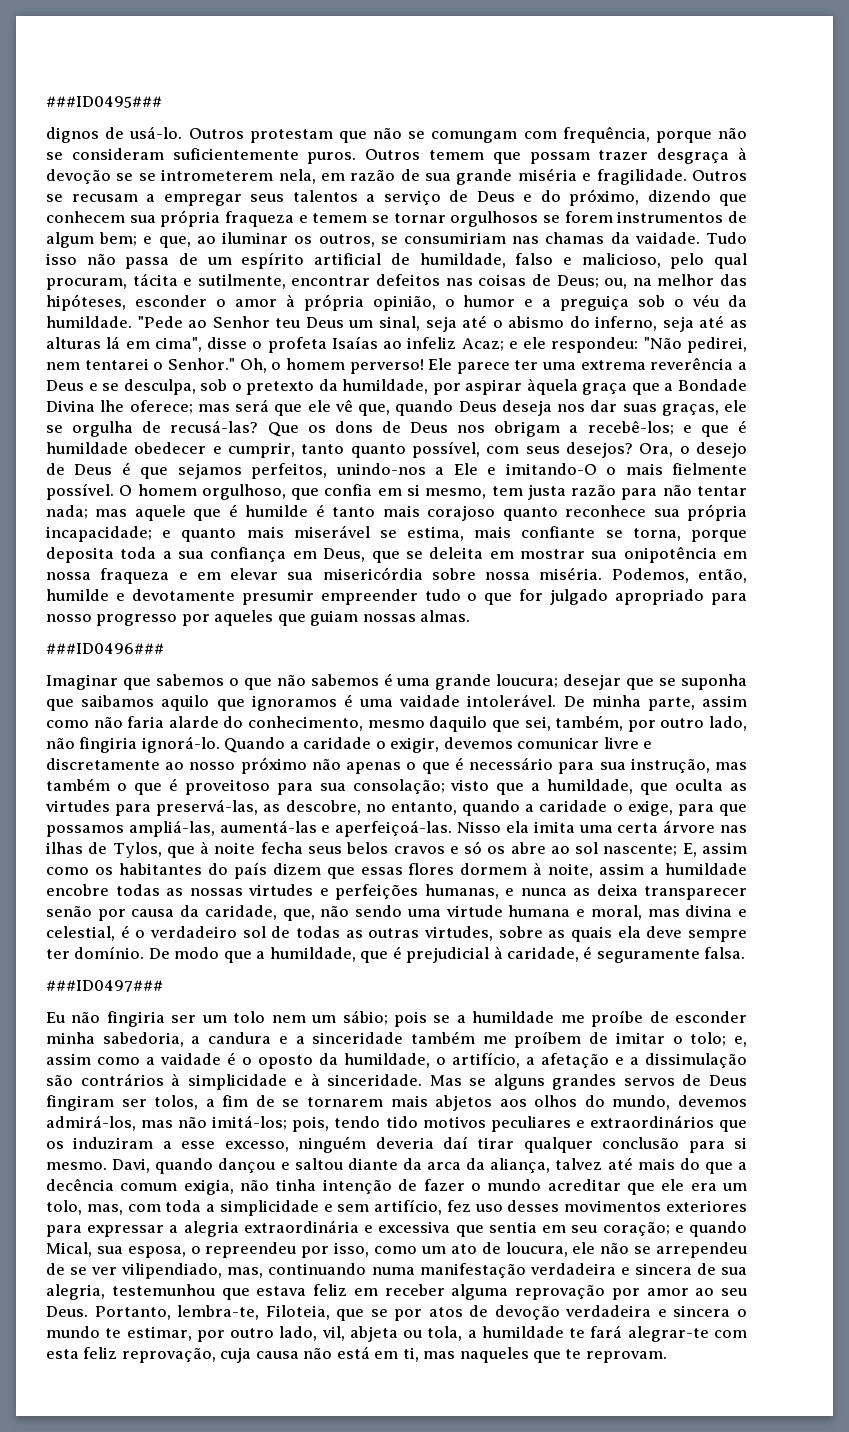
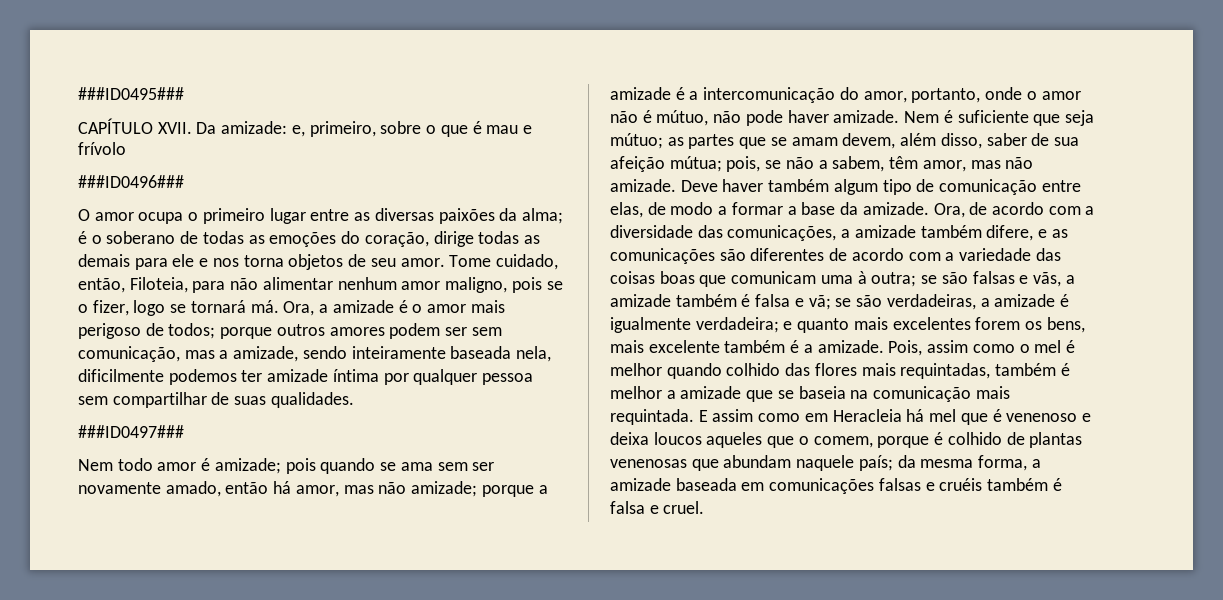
[46,126,747,143] [46,147,747,164] [46,168,748,185] [46,189,747,206] [46,210,747,227] [46,232,748,248] [46,252,748,269] [46,273,748,290] [46,294,748,311] [46,315,747,332] [46,336,747,353] [46,357,747,374] [46,378,747,395] [46,399,747,416] [46,420,747,437] [46,441,748,458] [46,462,747,479] [46,483,748,500] [46,504,747,521] [46,525,747,542] [46,546,747,563] [46,567,747,584] [46,589,748,605] [46,610,471,626] [46,643,164,654] [46,673,748,690] [46,694,747,711] [46,715,748,732] [46,736,653,753] [46,757,748,774] [46,778,748,795] [45,799,747,816] [46,820,748,837] [46,841,747,858] [46,862,748,879] [46,884,747,900] [46,905,748,921] [46,925,747,942] [46,946,746,963] [46,980,163,992] [46,1010,747,1027] [46,1031,747,1048] [46,1052,747,1069] [46,1073,748,1090] [46,1095,747,1111] [46,1115,747,1132] [46,1136,747,1153] [46,1157,747,1174] [46,1178,747,1195] [46,1199,747,1216] [46,1220,748,1237] [46,1242,748,1258] [46,1263,748,1279] [46,1284,747,1300] [46,1305,748,1321] [46,1325,747,1342] [46,1346,667,1363] dignos de usá-lo. Outros protestam que não se comungam com frequência, porque não se consideram suficientemente puros. Outros temem que possam trazer desgraça à devoção se se intrometerem nela, em razão de sua grande miséria e fragilidade. Outros se recusam a empregar seus talentos a serviço de Deus e do próximo, dizendo que conhecem sua própria fraqueza e temem se tornar orgulhosos se forem instrumentos de algum bem; e que, ao iluminar os outros, se consumiriam nas chamas da vaidade. Tudo isso não passa de um espírito artificial de humildade, falso e malicioso, pelo qual procuram, tácita e sutilmente, encontrar defeitos nas coisas de Deus; ou, na melhor das hipóteses, esconder o amor à própria opinião, o humor e a preguiça sob o véu da humildade. "Pede ao Senhor teu Deus um sinal, seja até o abismo do inferno, seja até as alturas lá em cima", disse o profeta Isaías ao infeliz Acaz; e ele respondeu: "Não pedirei, nem tentarei o Senhor." Oh, o homem perverso! Ele parece ter uma extrema reverência a Deus e se desculpa, sob o pretexto da humildade, por aspirar àquela graça que a Bondade Divina lhe oferece; mas será que ele vê que, quando Deus deseja nos dar suas graças, ele se orgulha de recusá-las? Que os dons de Deus nos obrigam a recebê-los; e que é humildade obedecer e cumprir, tanto quanto possível, com seus desejos? Ora, o desejo de Deus é que sejamos perfeitos, unindo-nos a Ele e imitando-O o mais fielmente possível. O homem orgulhoso, que confia em si mesmo, tem justa razão para não tentar nada; mas aquele que é humilde é tanto mais corajoso quanto reconhece sua própria incapacidade; e quanto mais miserável se estima, mais confiante se torna, porque deposita toda a sua confiança em Deus, que se deleita em mostrar sua onipotência em nossa fraqueza e em elevar sua misericórdia sobre nossa miséria. Podemos, então, humilde e devotamente presumir empreender tudo o que for julgado apropriado para nosso progresso por aqueles que guiam nossas almas. // ###ID0496### // Imaginar que sabemos o que não sabemos é uma grande loucura; desejar que se suponha que saibamos aquilo que ignoramos é uma vaidade intolerável. De minha parte, assim como não faria alarde do conhecimento, mesmo daquilo que sei, também, por outro lado, não fingiria ignorá-lo. Quando a caridade o exigir, devemos comunicar livre e discretamente ao nosso próximo não apenas o que é necessário para sua instrução, mas também o que é proveitoso para sua consolação; visto que a humildade, que oculta as virtudes para preservá-las, as descobre, no entanto, quando a caridade o exige, para que possamos ampliá-las, aumentá-las e aperfeiçoá-las. Nisso ela imita uma certa árvore nas ilhas de Tylos, que à noite fecha seus belos cravos e só os abre ao sol nascente; E, assim como os habitantes do país dizem que essas flores dormem à noite, assim a humildade encobre todas as nossas virtudes e perfeições humanas, e nunca as deixa transparecer senão por causa da caridade, que, não sendo uma virtude humana e moral, mas divina e celestial, é o verdadeiro sol de todas as outras virtudes, sobre as quais ela deve sempre ter domínio. De modo que a humildade, que é prejudicial à caridade, é seguramente falsa. // ###ID0497### // Eu não fingiria ser um tolo nem um sábio; pois se a humildade me proíbe de esconder minha sabedoria, a candura e a sinceridade também me proíbem de imitar o tolo; e, assim como a vaidade é o oposto da humildade, o artifício, a afetação e a dissimulação são contrários à simplicidade e à sinceridade. Mas se alguns grandes servos de Deus fingiram ser tolos, a fim de se tornarem mais abjetos aos olhos do mundo, devemos admirá-los, mas não imitá-los; pois, tendo tido motivos peculiares e extraordinários que os induziram a esse excesso, ninguém deveria daí tirar qualquer conclusão para si mesmo. Davi, quando dançou e saltou diante da arca da aliança, talvez até mais do que a decência comum exigia, não tinha intenção de fazer o mundo acreditar que ele era um tolo, mas, com toda a simplicidade e sem artifício, fez uso desses movimentos exteriores para expressar a alegria extraordinária e excessiva que sentia em seu coração; e quando Mical, sua esposa, o repreendeu por isso, como um ato de loucura, ele não se arrependeu de se ver vilipendiado, mas, continuando numa manifestação verdadeira e sincera de sua alegria, testemunhou que estava feliz em receber alguma reprovação por amor ao seu Deus. Portanto, lembra-te, Filoteia, que se por atos de devoção verdadeira e sincera o mundo te estimar, por outro lado, vil, abjeta ou tola, a humildade te fará alegrar-te com esta feliz reprovação, cuja causa não está em ti, mas naqueles que te reprovam. -> [78,118,532,137] [78,142,126,155] [78,175,184,188] [78,208,563,224] [78,231,540,247] [78,254,558,270] [78,277,563,293] [78,300,505,316] [78,323,502,339] [78,346,552,362] [78,369,534,385] [78,392,354,408] [78,425,184,438] [78,458,495,474] [78,481,548,497] [610,87,1081,103] [610,110,1094,126] [610,133,1079,149] [610,156,1034,172] [610,179,1081,195] [610,202,1095,218] [610,225,1068,241] [610,248,1061,264] [610,271,1075,287] [610,294,1069,310] [610,317,1085,333] [610,340,1075,356] [610,363,1070,379] [610,386,1010,402] [610,409,1091,425] [610,432,1083,448] [610,455,1041,471] [610,478,1062,494] [610,501,705,514] CAPÍTULO XVII. Da amizade: e, primeiro, sobre o que é mau e frívolo // ###ID0496### // O amor ocupa o primeiro lugar entre as diversas paixões da alma; é o soberano de todas as emoções do coração, dirige todas as demais para ele e nos torna objetos de seu amor. Tome cuidado, então, Filoteia, para não alimentar nenhum amor maligno, pois se o fizer, logo se tornará má. Ora, a amizade é o amor mais perigoso de todos; porque outros amores podem ser sem comunicação, mas a amizade, sendo inteiramente baseada nela, dificilmente podemos ter amizade íntima por qualquer pessoa sem compartilhar de suas qualidades. // ###ID0497### // Nem todo amor é amizade; pois quando se ama sem ser novamente amado, então há amor, mas não amizade; porque a amizade é a intercomunicação do amor, portanto, onde o amor não é mútuo, não pode haver amizade. Nem é suficiente que seja mútuo; as partes que se amam devem, além disso, saber de sua afeição mútua; pois, se não a sabem, têm amor, mas não amizade. Deve haver também algum tipo de comunicação entre elas, de modo a formar a base da amizade. Ora, de acordo com a diversidade das comunicações, a amizade também difere, e as comunicações são diferentes de acordo com a variedade das coisas boas que comunicam uma à outra; se são falsas e vãs, a amizade também é falsa e vã; se são verdadeiras, a amizade é igualmente verdadeira; e quanto mais excelentes forem os bens, mais excelente também é a amizade. Pois, assim como o mel é melhor quando colhido das flores mais requintadas, também é melhor a amizade que se baseia na comunicação mais requintada. E assim como em Heracleia há mel que é venenoso e deixa loucos aqueles que o comem, porque é colhido de plantas venenosas que abundam naquele país; da mesma forma, a amizade baseada em comunicações falsas e cruéis também é falsa e cruel.

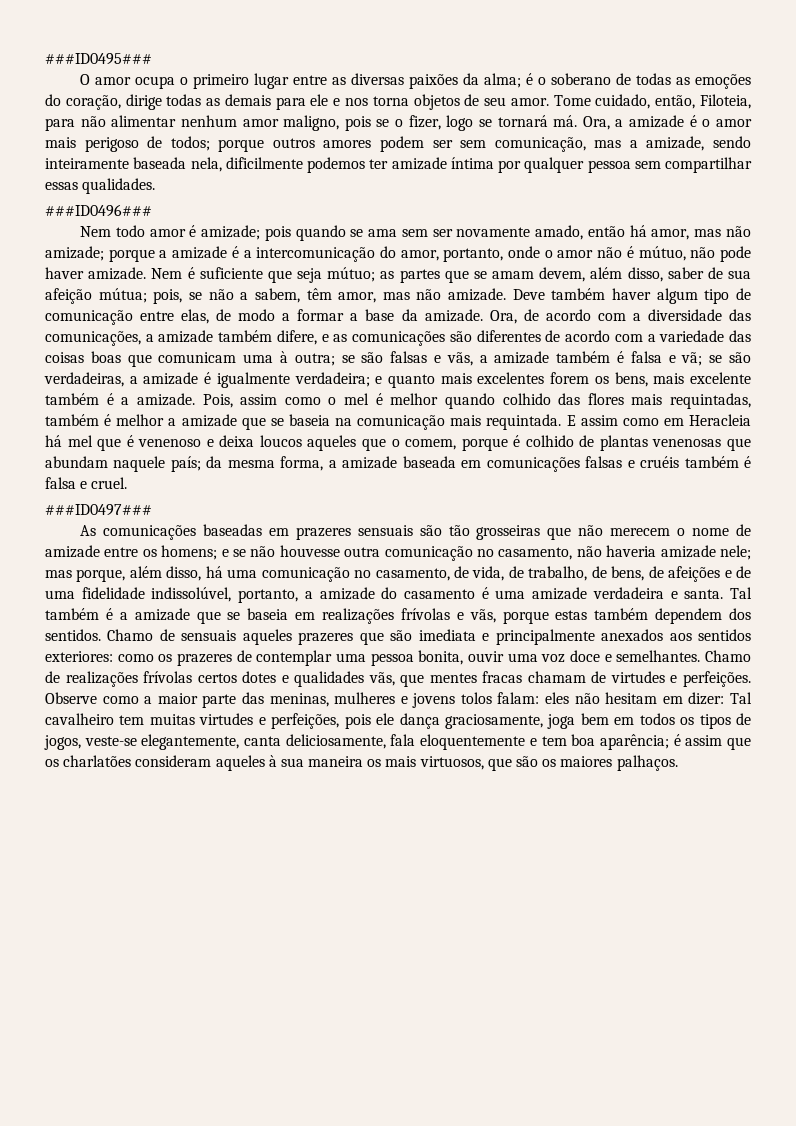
[78,118,532,137] [78,142,126,155] [78,175,184,188] // CAPÍTULO XVII. Da amizade: e, primeiro, sobre o que é mau e frívolo // ###ID0496### -> (152, 59) none
[211,392,267,405] de suas -> [45,182,78,190] essas
[78,425,184,438] ###ID0497### -> [45,204,152,217] ###ID0496###
[722,179,830,192] haver também -> [551,288,652,300] também haver
(705, 507) none -> [45,504,152,516] [80,524,751,540] [45,545,751,561] [45,566,752,582] [45,587,752,603] [45,608,751,624] [45,629,751,645] [45,650,751,666] [45,671,751,687] [45,692,753,708] [45,713,751,729] [44,734,752,750] [45,755,678,771] // ###ID0497### // As comunicações baseadas em prazeres sensuais são tão grosseiras que não merecem o nome de amizade entre os homens; e se não houvesse outra comunicação no casamento, não haveria amizade nele; mas porque, além disso, há uma comunicação no casamento, de vida, de trabalho, de bens, de afeições e de uma fidelidade indissolúvel, portanto, a amizade do casamento é uma amizade verdadeira e santa. Tal também é a amizade que se baseia em realizações frívolas e vãs, porque estas também dependem dos sentidos. Chamo de sensuais aqueles prazeres que são imediata e principalmente anexados aos sentidos exteriores: como os prazeres de contemplar uma pessoa bonita, ouvir uma voz doce e semelhantes. Chamo de realizações frívolas certos dotes e qualidades vãs, que mentes fracas chamam de virtudes e perfeições. Observe como a maior parte das meninas, mulheres e jovens tolos falam: eles não hesitam em dizer: Tal cavalheiro tem muitas virtudes e perfeições, pois ele dança graciosamente, joga bem em todos os tipos de jogos, veste-se elegantemente, canta deliciosamente, fala eloquentemente e tem boa aparência; é assim que os charlatões consideram aqueles à sua maneira os mais virtuosos, que são os maiores palhaços.

